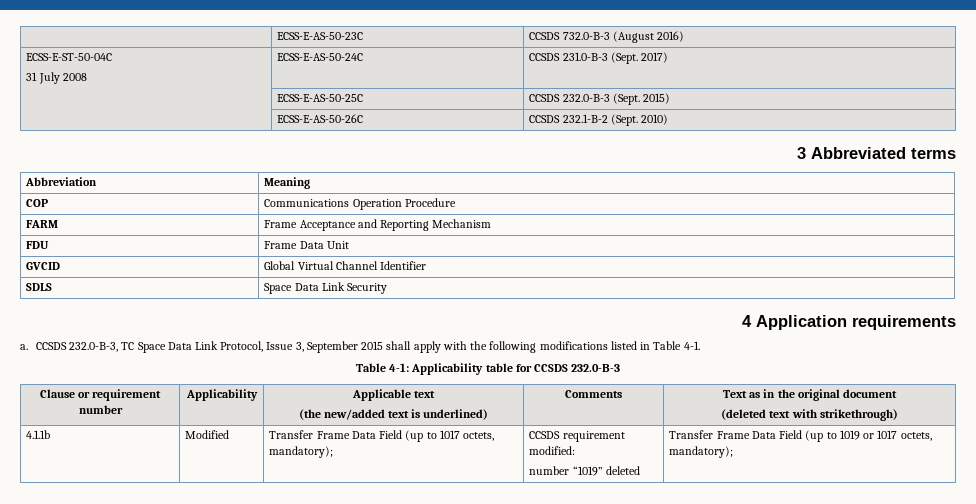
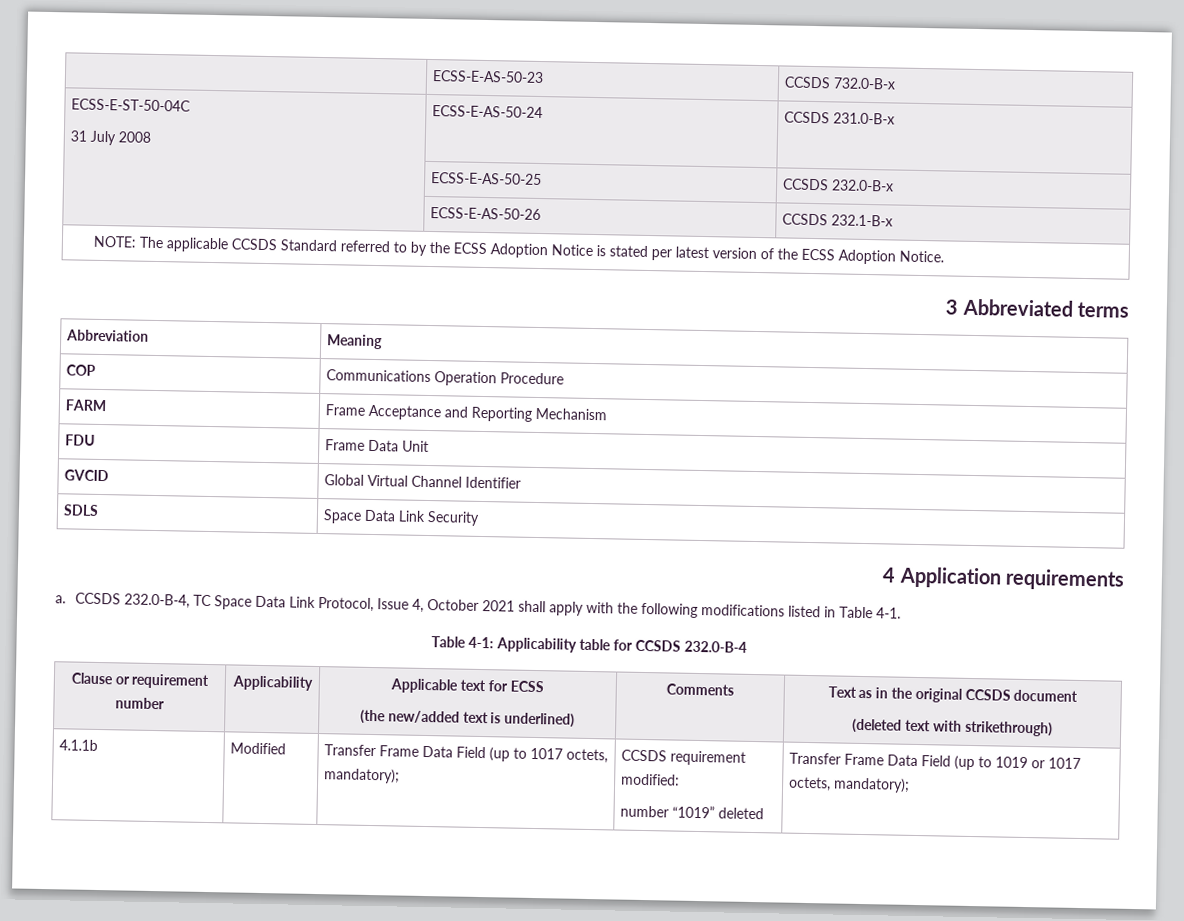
[277,32,364,40] [529,31,685,43] | ECSS-E-AS-50-23C | CCSDS 732.0-B-3 (August 2016) -> [432,70,545,84] [784,76,897,90] | ECSS-E-AS-50-23 | CCSDS 732.0-B-x
[277,53,364,61] [529,52,669,64] [277,94,364,102] [529,93,671,105] [277,114,364,123] [529,114,669,126] ECSS-E-AS-50-24C | CCSDS 231.0-B-3 (Sept. 2017) // | ECSS-E-AS-50-25C | CCSDS 232.0-B-3 (Sept. 2015) // | ECSS-E-AS-50-26C | CCSDS 232.1-B-2 (Sept. 2010) -> [432,105,544,119] [784,111,896,125] [431,172,543,186] [782,178,895,192] [430,207,542,221] [782,213,894,227] [92,235,944,265] ECSS-E-AS-50-24 | CCSDS 231.0-B-x // | ECSS-E-AS-50-25 | CCSDS 232.0-B-x // | ECSS-E-AS-50-26 | CCSDS 232.1-B-x // NOTE: The applicable CCSDS Standard referred to by the ECSS Adoption Notice is stated per latest version of the ECSS Adoption Notice.
[69,342,119,352] 232.0-B-3, -> [124,593,191,609] 232.0-B-4,
[295,341,384,353] 3, September 2015 -> [412,598,516,613] 4, October 2021
[571,364,621,372] 232.0-B-3 -> [683,640,747,653] 232.0-B-4
(436, 394) none -> [487,680,544,693] for ECSS
(840, 395) none -> [964,688,1011,701] CCSDS

